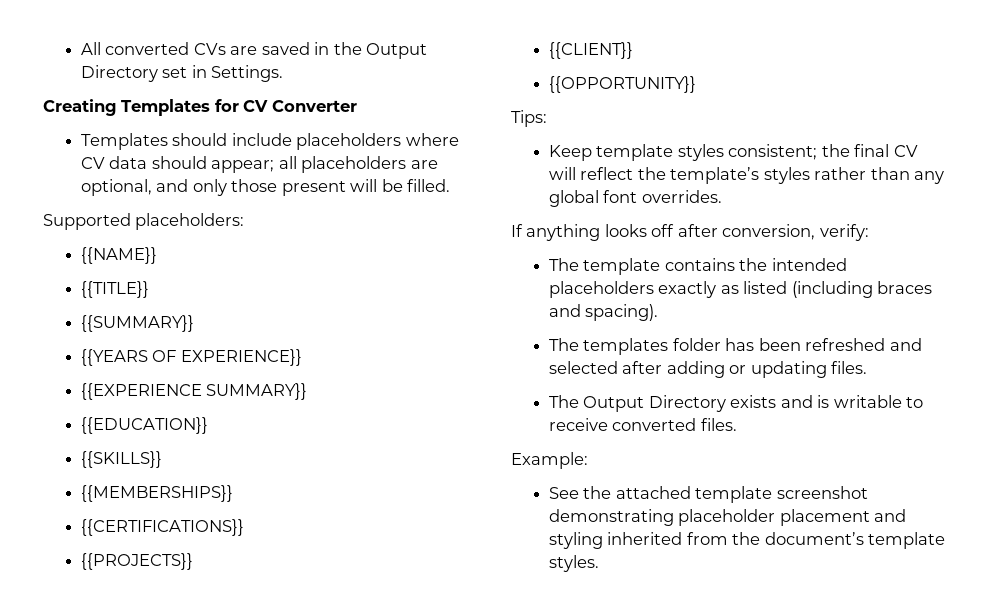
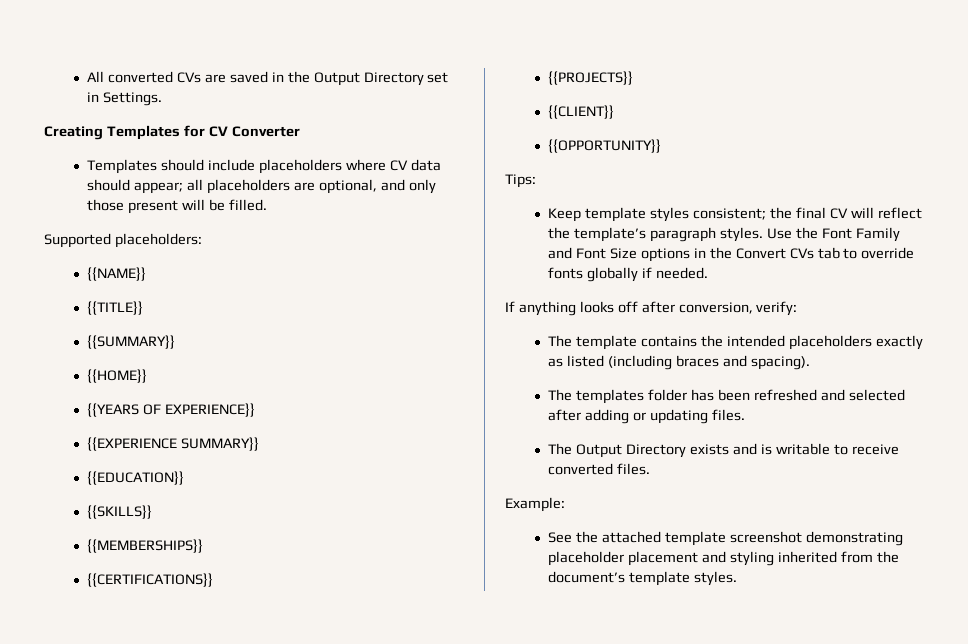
(194, 323) none -> [87,369,148,383] // {{HOME}}
[763,167,945,184] [548,190,722,207] styles rather than any global font overrides. -> [650,227,900,242] [548,247,915,262] [548,267,708,282] paragraph styles. Use the Font Family and Font Size options in the Convert CVs tab to override fonts globally if needed.

